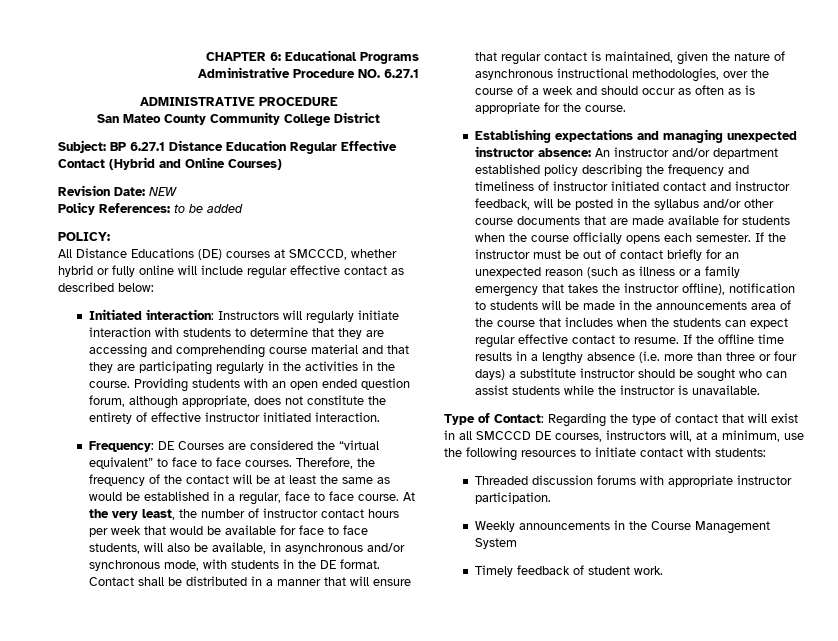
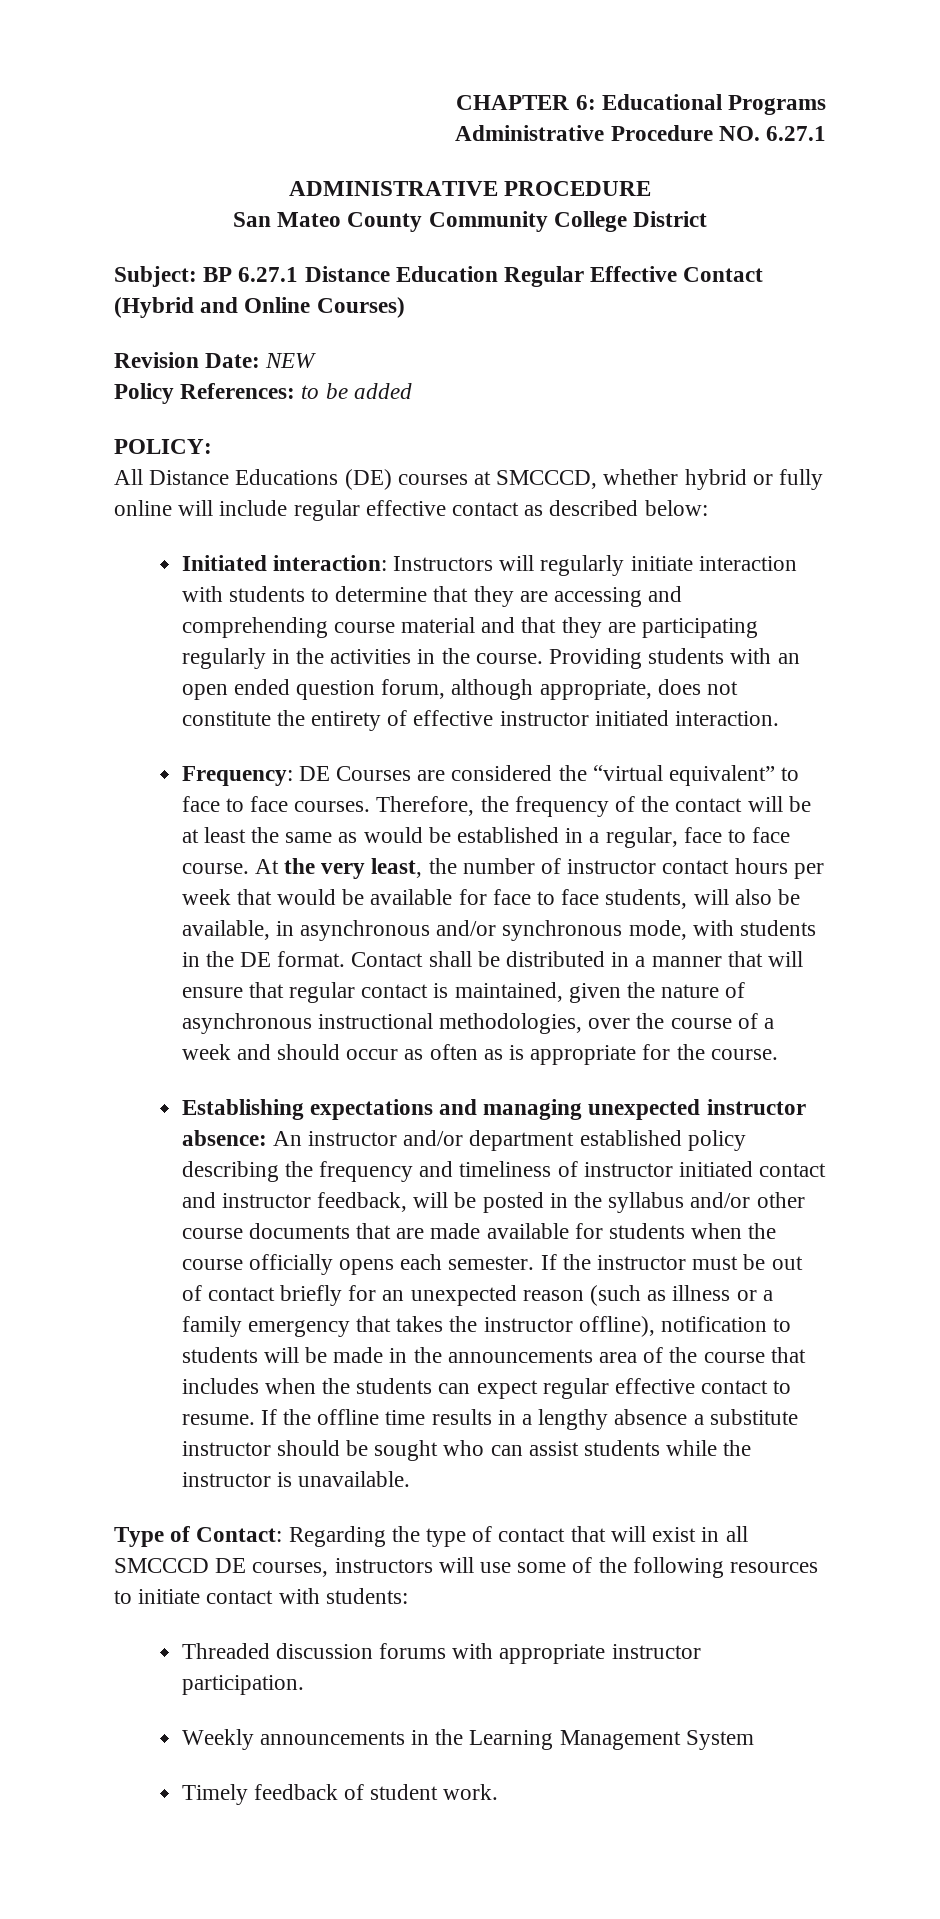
[638,351,797,363] [474,369,505,380] (i.e. more than three or four days) -> (688, 1417) none
[670,430,804,442] will, at a minimum, use -> [438,1557,593,1573] will use some of
[650,521,691,530] Course -> [469,1730,554,1750] Learning

